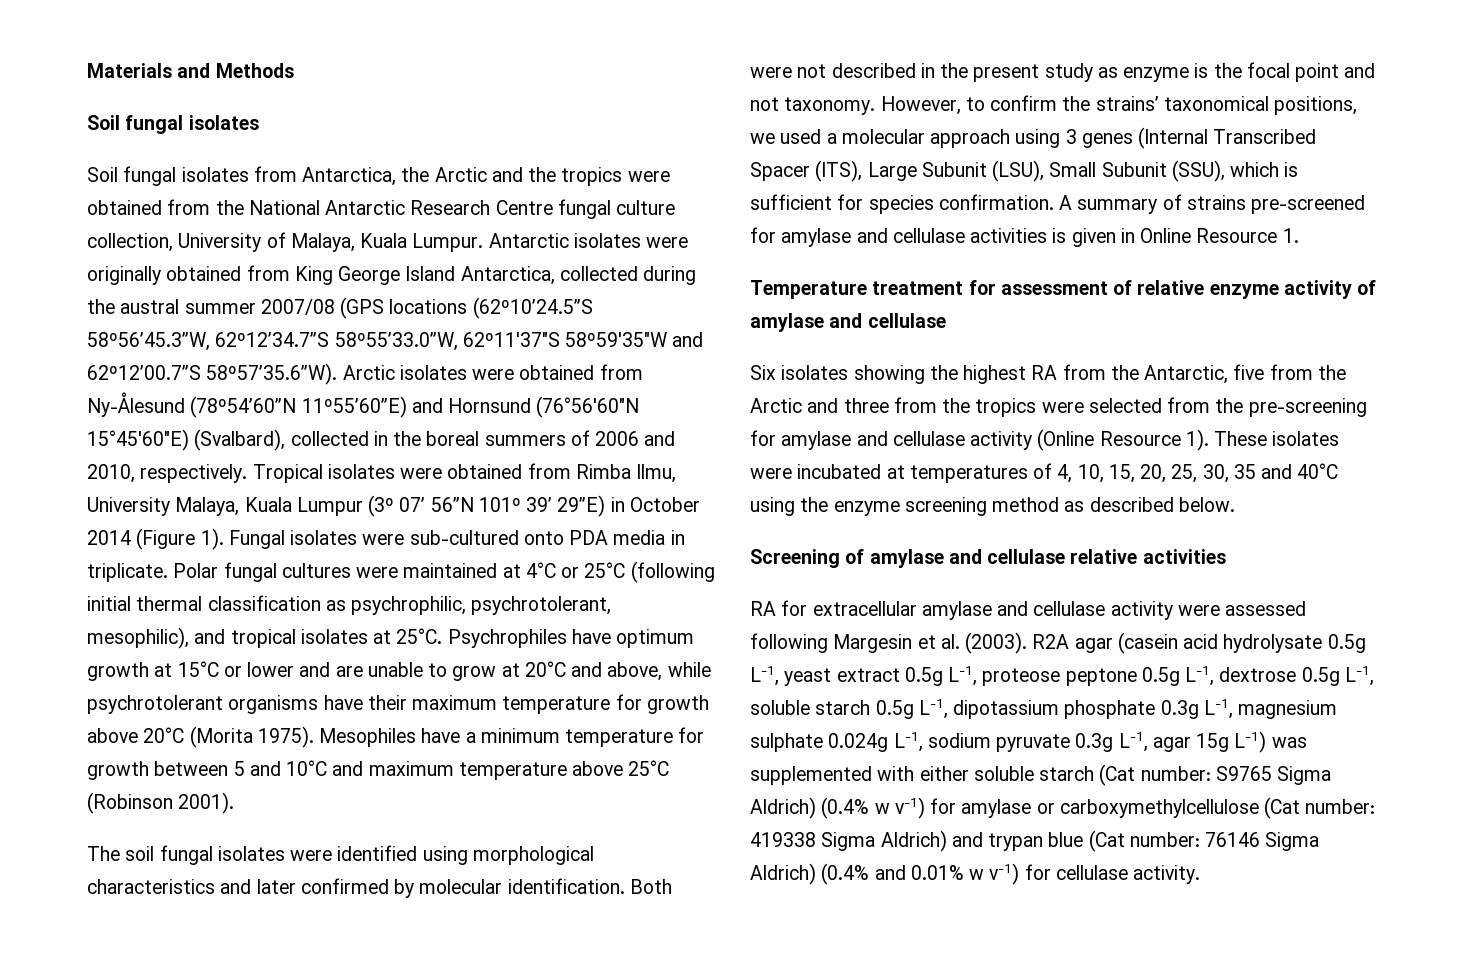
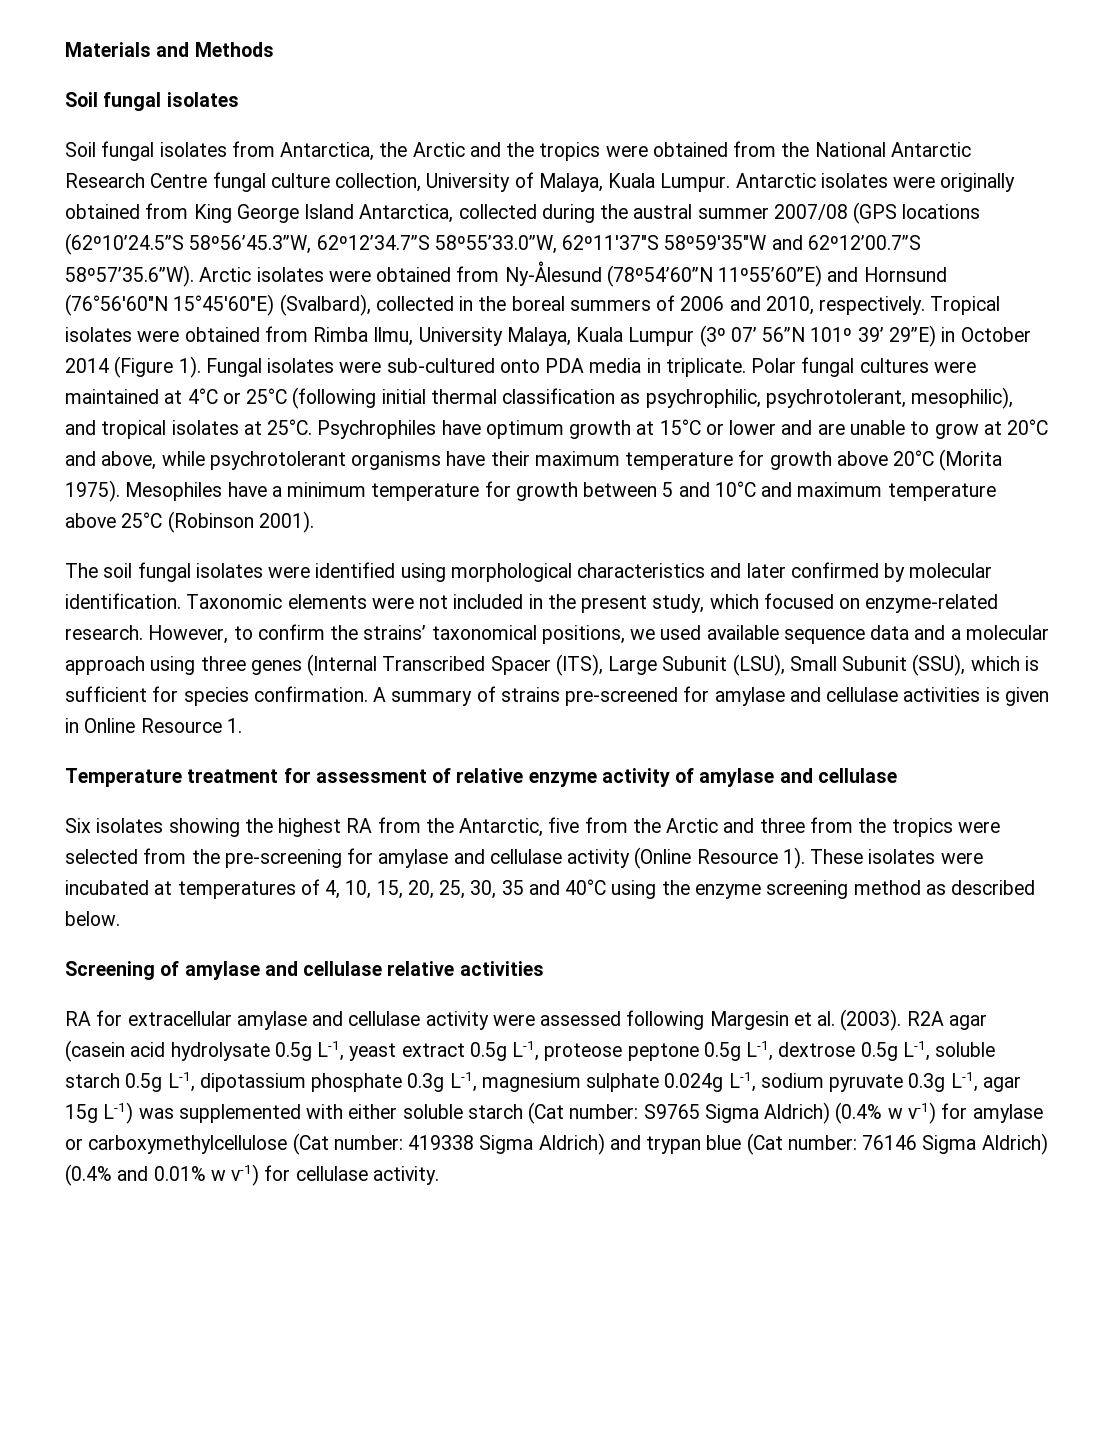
[629,879,672,894] Both -> [186,594,367,609] Taxonomic elements
[831,63,916,78] described -> [453,594,524,609] included
[1044,62,1376,82] [750,97,876,115] study as enzyme is the focal point and not taxonomy. -> [652,593,999,613] [65,625,143,640] study, which focused on enzyme-related research.
(822, 136) none -> [706,625,946,644] available sequence data and
[1065,129,1077,144] 3 -> [200,656,246,671] three

